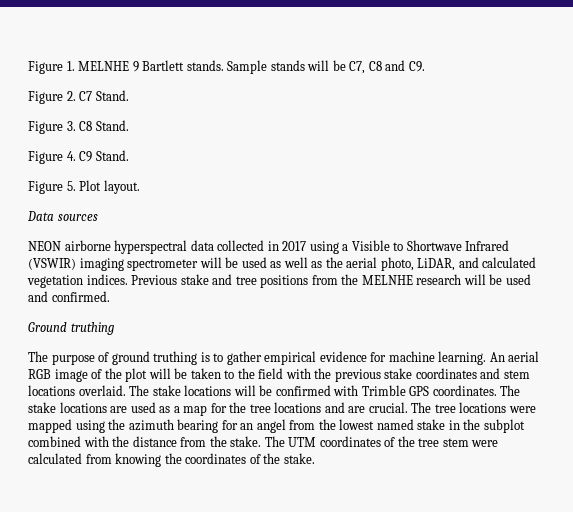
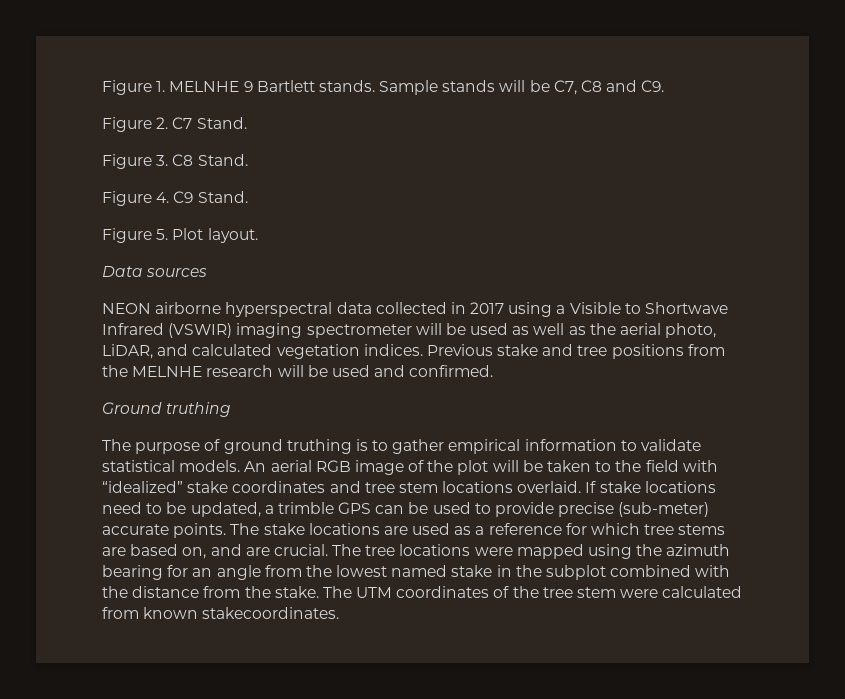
[319,351,487,365] evidence for machine learning. -> [524,439,702,451] [102,460,241,472] information to validate statistical models.
[314,368,381,382] the previous -> [102,481,183,493] “idealized”
(501, 373) none -> [364,482,395,493] tree
[129,385,497,396] The stake locations will be confirmed with Trimble GPS coordinates. -> [585,481,716,493] [102,502,710,517] [102,523,227,538] If stake locations need to be updated, a trimble GPS can be used to provide precise (sub-meter) accurate points.
[183,402,322,416] map for the tree locations -> [488,523,726,535] [102,544,207,559] reference for which tree stems are based on,
[256,419,286,433] angel -> [216,565,261,580] angle
[115,453,315,467] knowing the coordinates of the stake. -> [143,607,340,619] known stakecoordinates.

